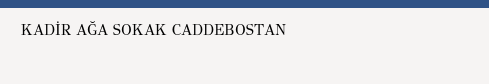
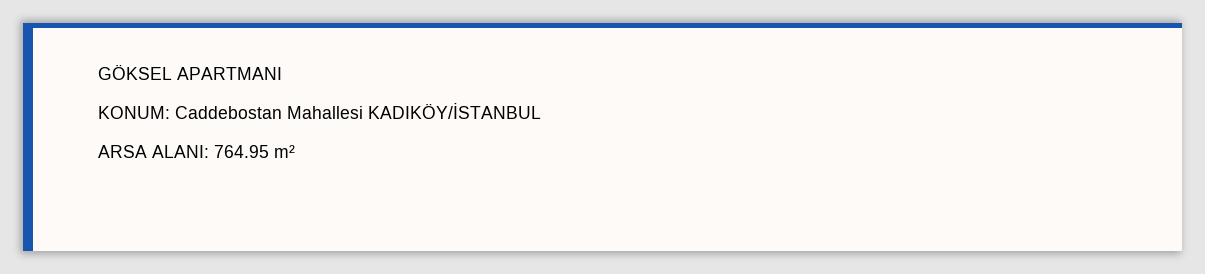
[21,21,286,36] KADİR AĞA SOKAK CADDEBOSTAN -> [98,64,282,80] [98,102,541,119] [98,145,295,158] GÖKSEL APARTMANI // KONUM: Caddebostan Mahallesi KADIKÖY/İSTANBUL // ARSA ALANI: 764.95 m²

